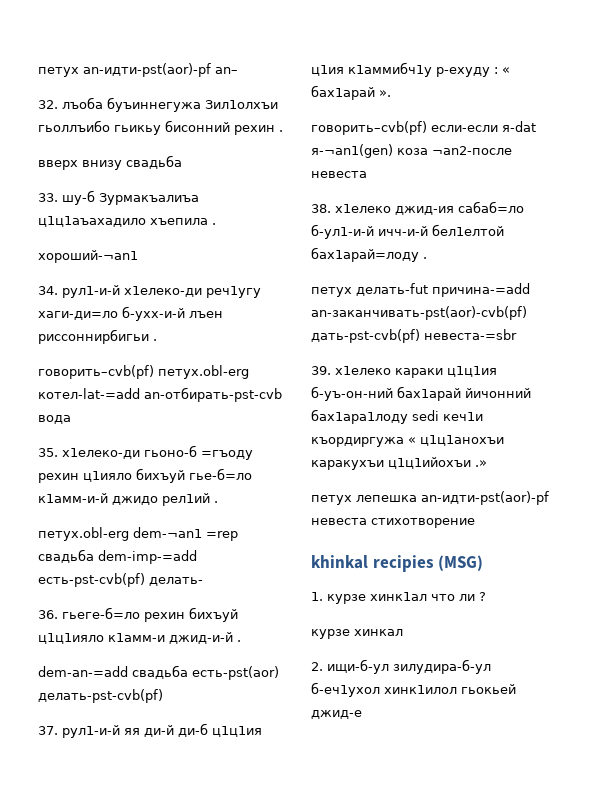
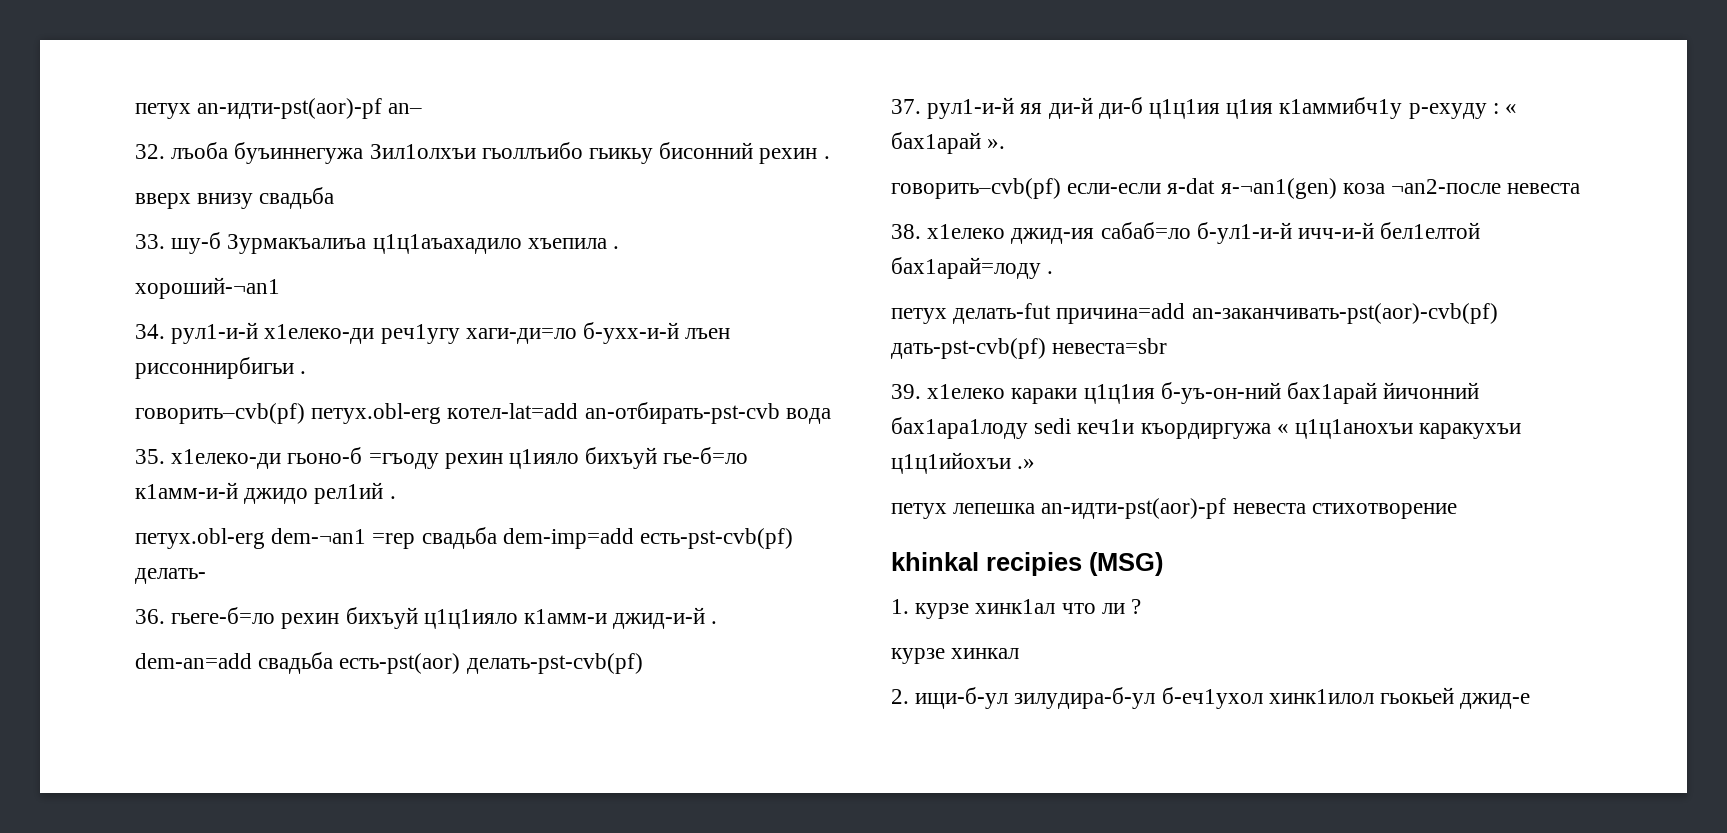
[38,388,140,399] котел-lat-=add -> [447,403,579,419] котел-lat=add
[98,550,197,564] dem-imp-=add -> [502,528,634,549] dem-imp=add
[38,666,128,677] dem-an-=add -> [135,653,252,669] dem-an=add
[432,283,530,297] причина-=add -> [1056,303,1186,324] причина=add
[424,329,517,340] невеста-=sbr -> [1052,338,1168,354] невеста=sbr

